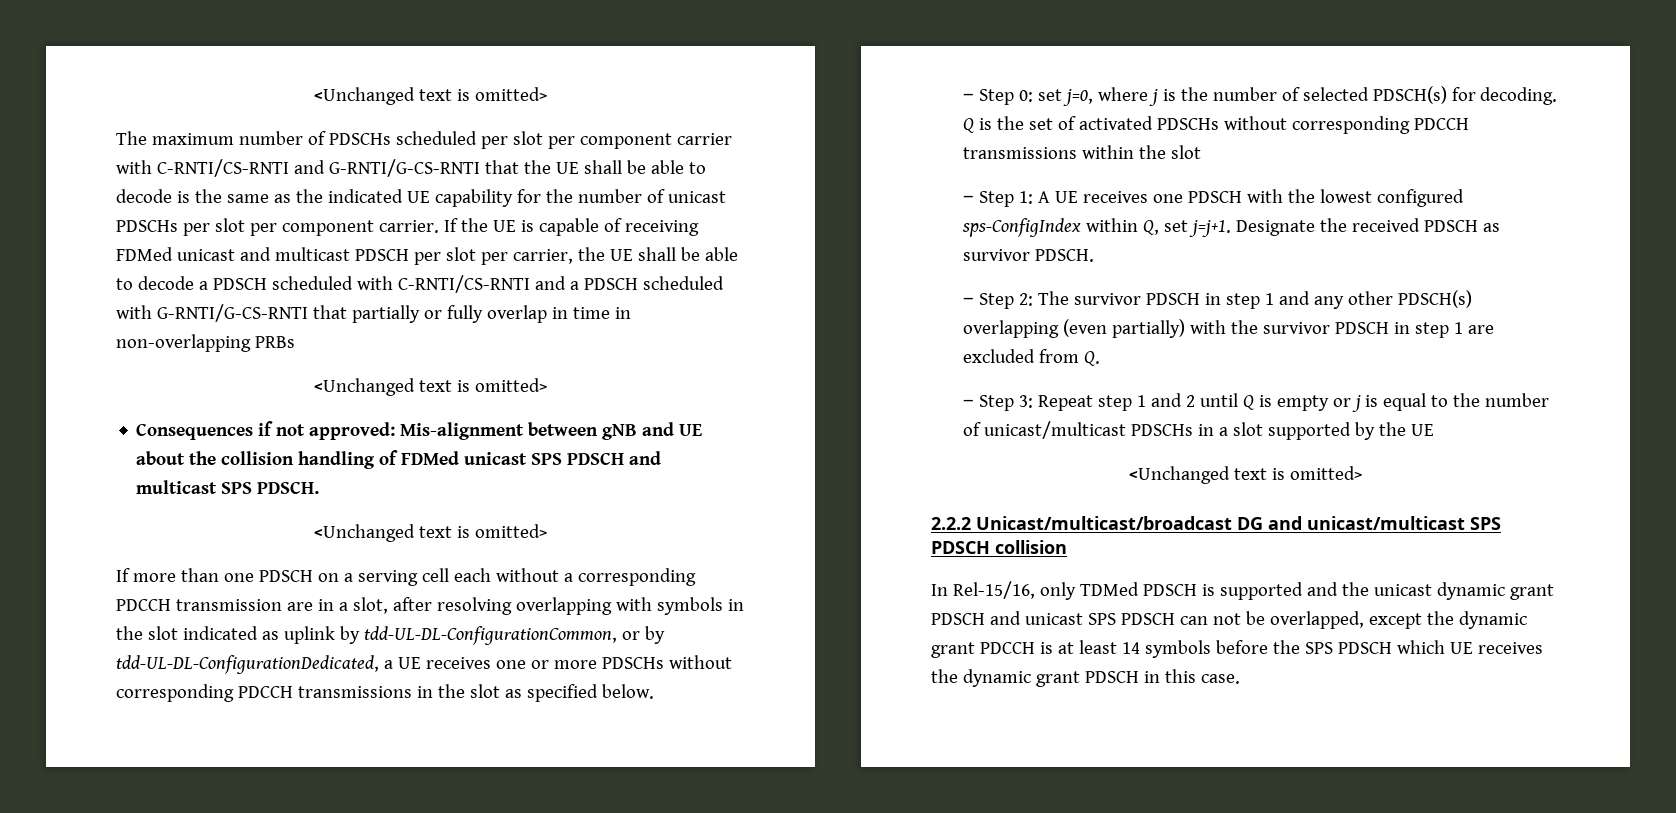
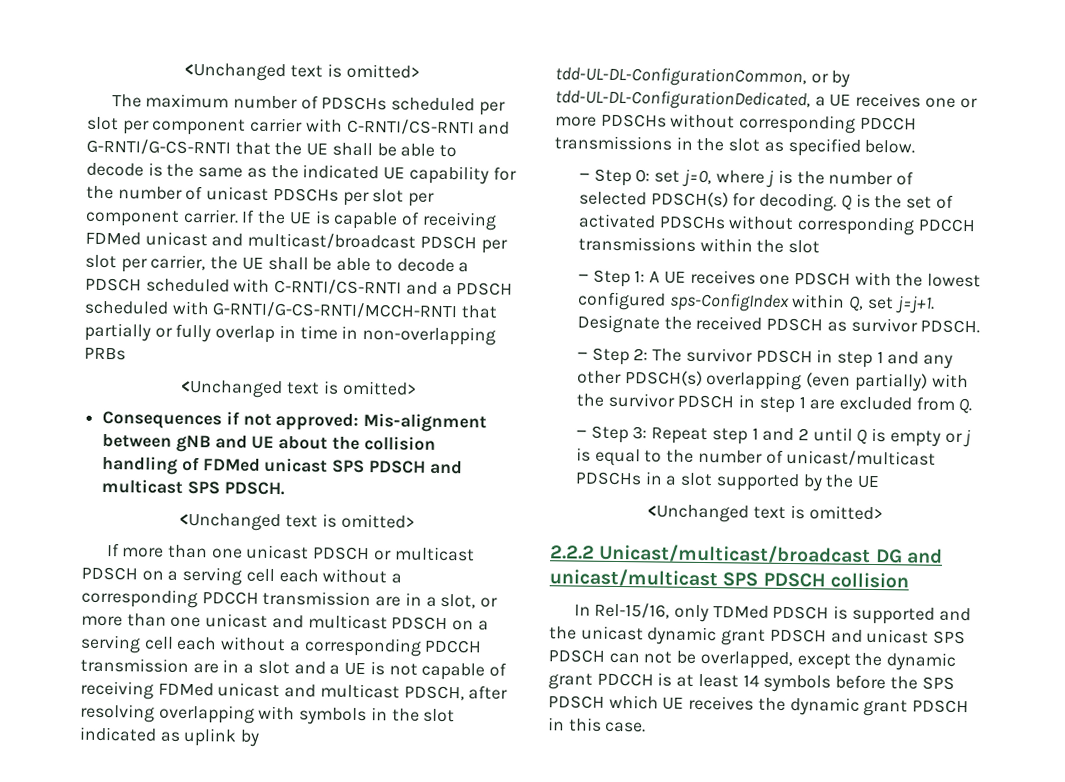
[274,247,350,261] multicast -> [247,232,417,250] multicast/broadcast
[156,304,308,322] G-RNTI/G-CS-RNTI -> [212,301,459,320] G-RNTI/G-CS-RNTI/MCCH-RNTI
(254, 577) none -> [246,544,475,562] unicast PDSCH or multicast
(388, 605) none -> [480,597,499,608] [81,613,489,631] [80,634,483,657] [80,657,507,681] [80,680,465,701] or more than one unicast and multicast PDSCH on a serving cell each without a corresponding PDCCH transmission are in a slot and a UE is not capable of receiving FDMed unicast and multicast PDSCH,

